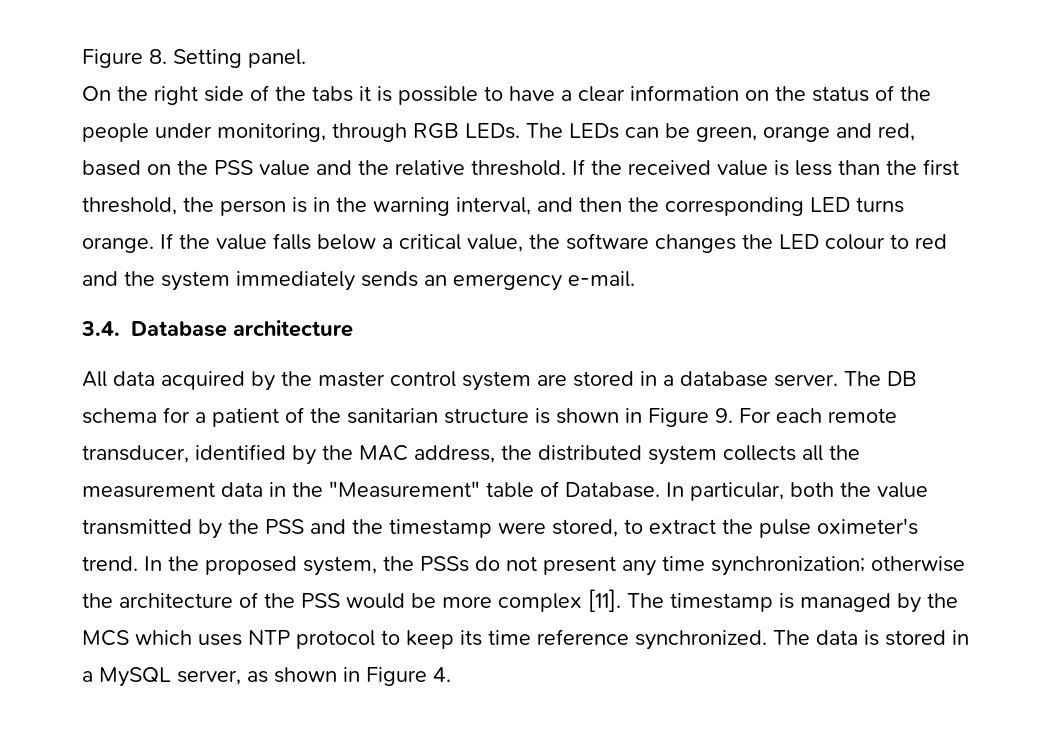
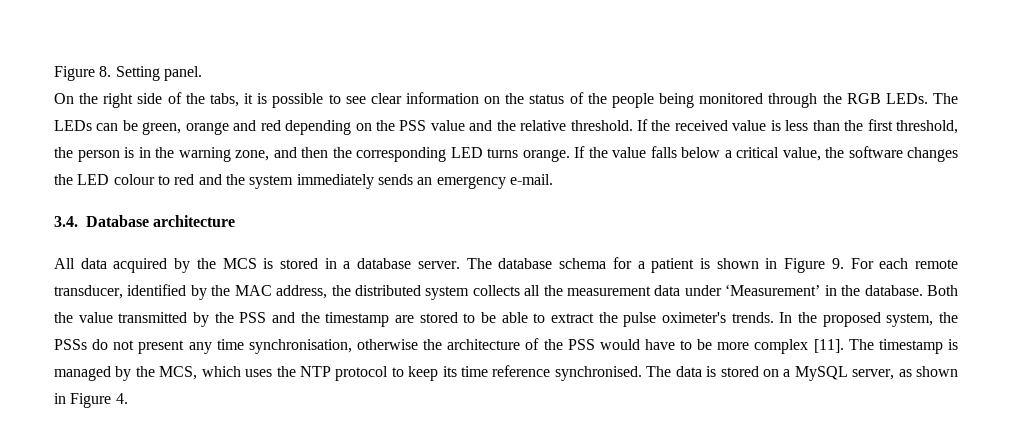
[312,86,353,102] tabs -> [209,93,239,107] tabs,
[509,86,572,101] have a -> [345,96,366,104] see
[155,123,407,142] under monitoring, through -> [659,93,842,108] being monitored through the
[878,123,915,141] [82,160,141,176] red, based -> [260,120,352,135] red depending
[456,197,531,215] interval, -> [235,150,269,161] zone,
[318,371,567,391] master control system are -> [222,258,274,269] MCS is
[887,371,917,386] DB -> [498,258,553,269] database
[285,407,529,424] of the sanitarian structure -> (695, 265) none
[269,481,834,501] in the "Measurement" table of Database. In particular, both -> [684,284,959,296] under ‘Measurement’ in the database. Both
[498,519,618,537] were stored, -> [395,312,528,323] are stored to be able
[82,556,138,571] trend. -> [731,312,774,323] trends.
[711,556,865,576] synchronization; -> [248,339,352,354] synchronisation,
(405, 601) none -> [644,339,693,350] have to
[82,630,129,646] MCS -> [159,366,198,380] MCS,
(242, 640) none -> [276,366,296,377] the
[635,630,767,650] synchronized. -> [554,366,642,381] synchronised.
[952,630,969,645] in -> [762,369,779,377] on

